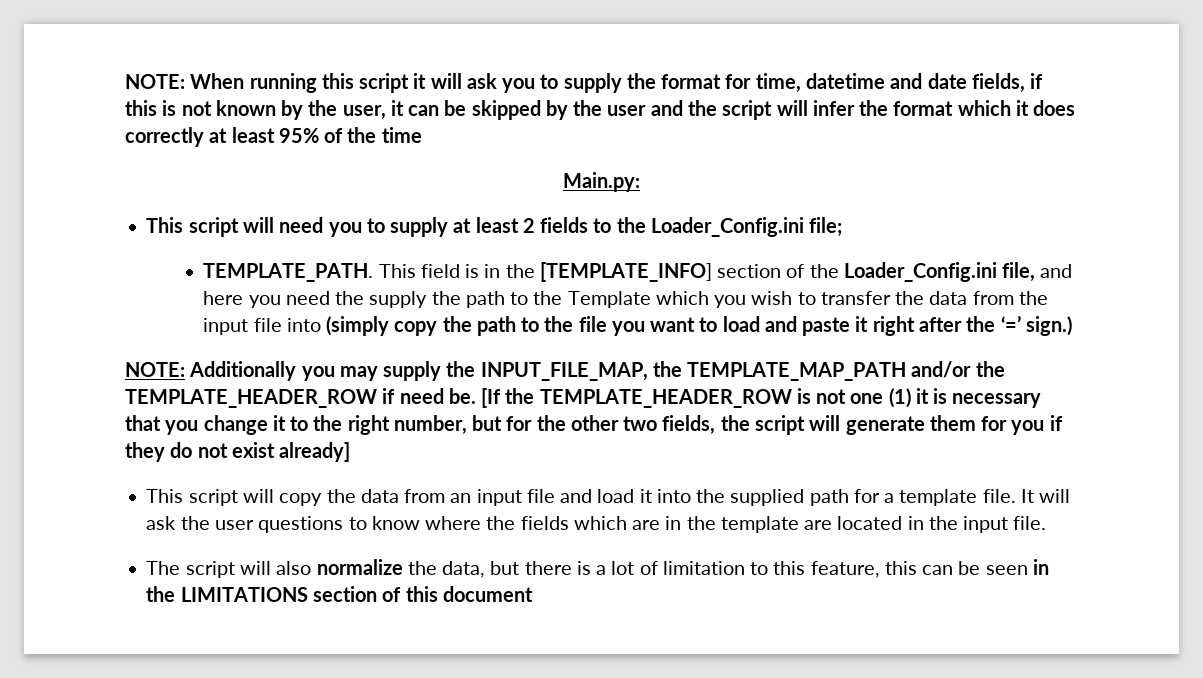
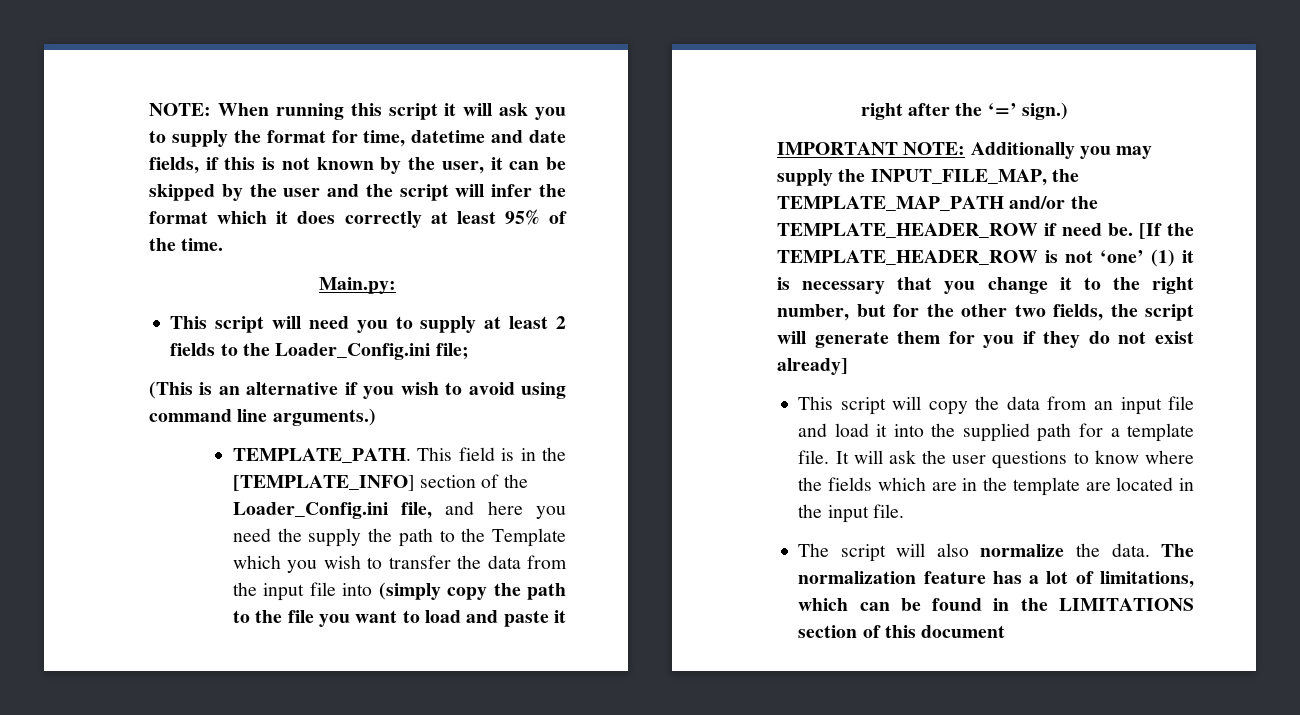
[381,127,422,143] time -> [181,238,224,251] time.
(843, 227) none -> [149,381,566,399] [149,408,376,426] // (This is an alternative if you wish to avoid using command line arguments.)
(1072, 326) none -> [777,142,898,155] IMPORTANT
[850,393,884,404] one -> [1100,250,1144,263] ‘one’
[442,561,1028,578] data, but there is a lot of limitation to this feature, this can be seen -> [1111,543,1194,557] [798,571,1194,588] [798,598,983,611] data. The normalization feature has a lot of limitations, which can be found

